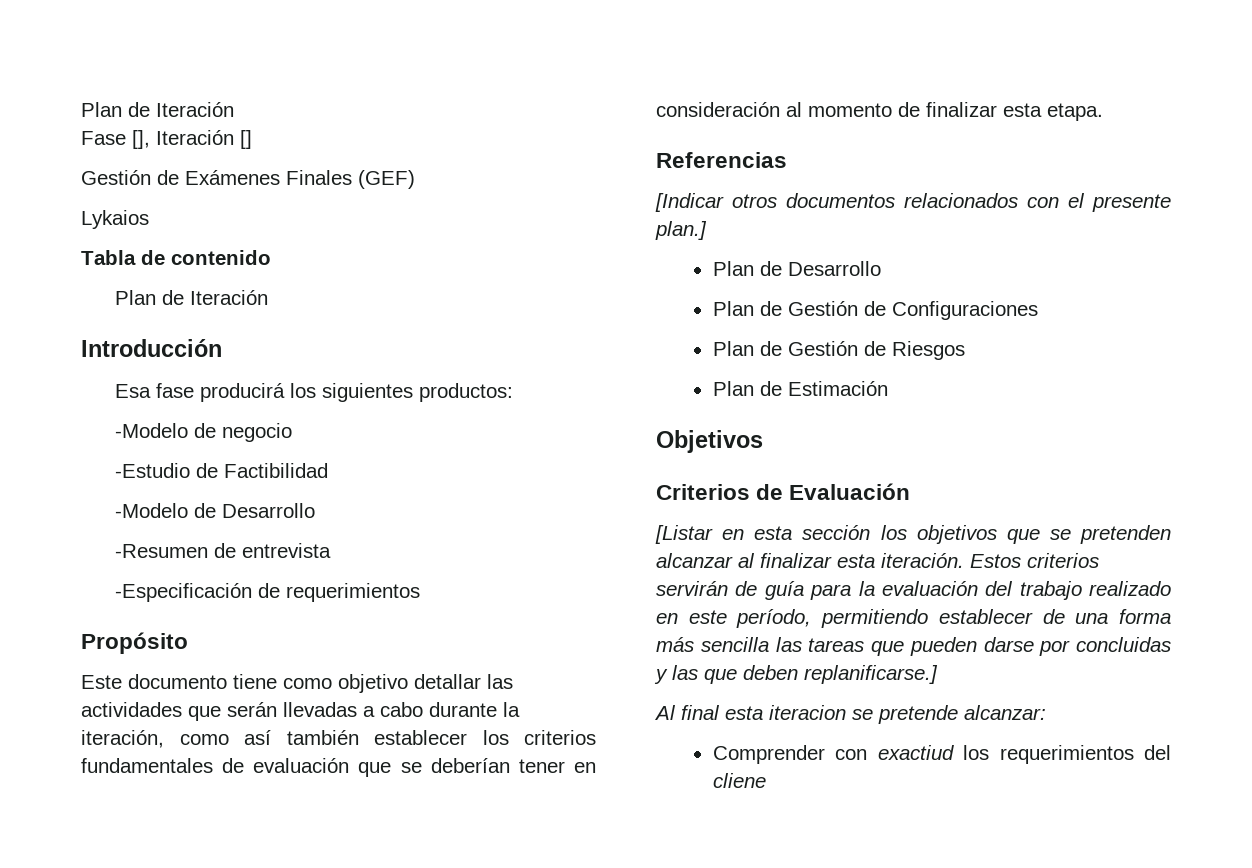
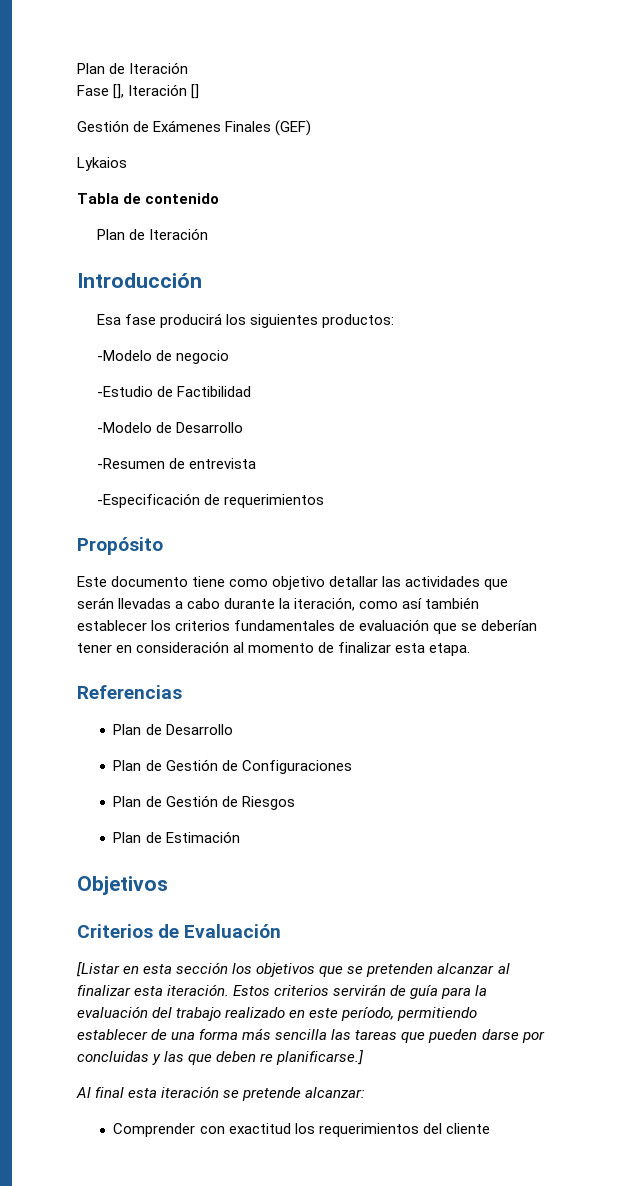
[655,193,1171,212] [655,221,707,240] // [Indicar otros documentos relacionados con el presente plan.] -> (182, 692) none
[804,665,938,684] replanificarse.] -> [260,1050,364,1065] re planificarse.]
[769,705,846,720] iteracion -> [161,1086,220,1098] iteración
[877,745,954,760] exactiud -> [228,1123,291,1134] exactitud
[712,773,766,788] cliene -> [445,1123,490,1134] cliente

